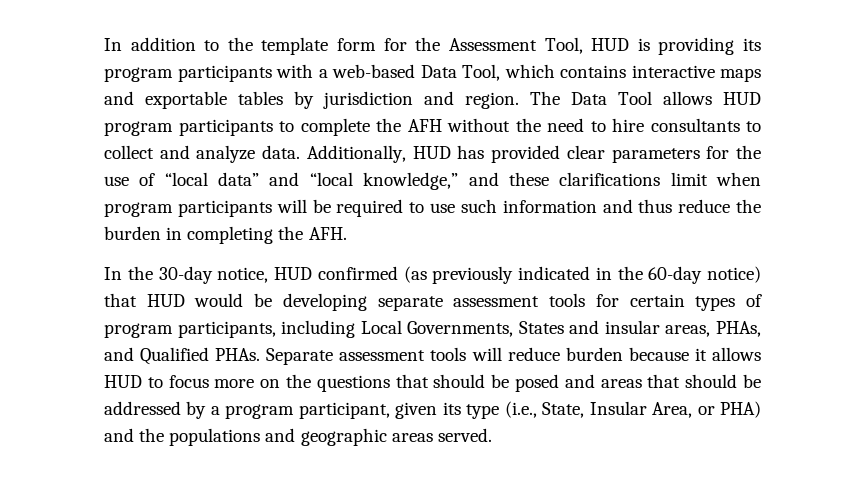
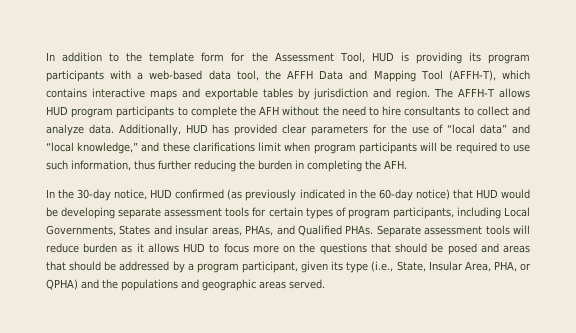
[420,64,500,81] Data Tool, -> [208,70,496,82] data tool, the AFFH Data and Mapping Tool (AFFH-T),
[571,91,652,105] Data Tool -> [458,88,496,97] AFFH-T
[502,199,731,213] information and thus reduce -> [71,160,236,172] information, thus further reducing
[628,347,689,361] because -> [121,245,133,253] as
[697,401,761,418] or PHA) -> [493,261,531,272] [46,279,78,290] PHA, or QPHA)

